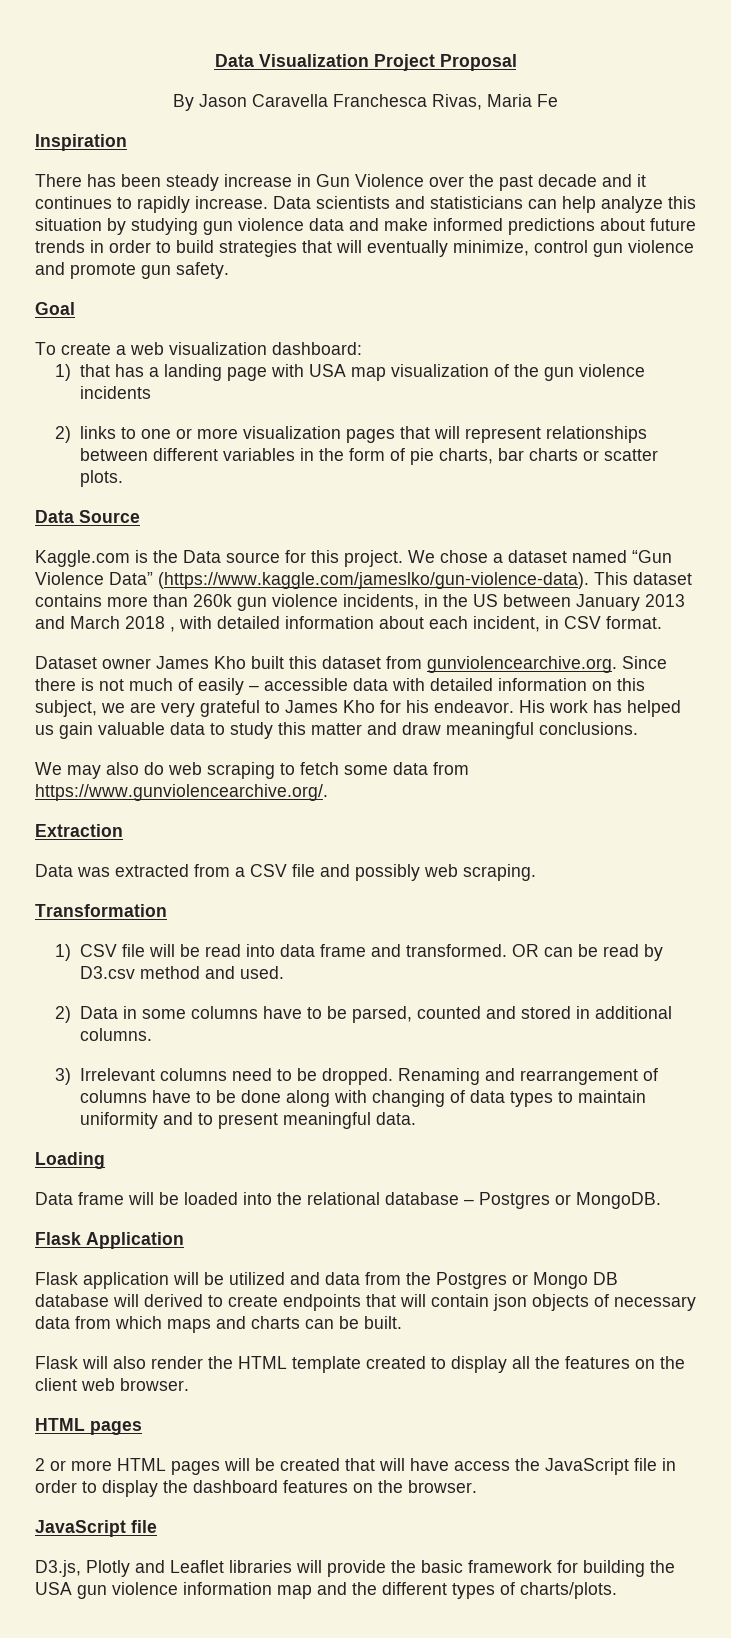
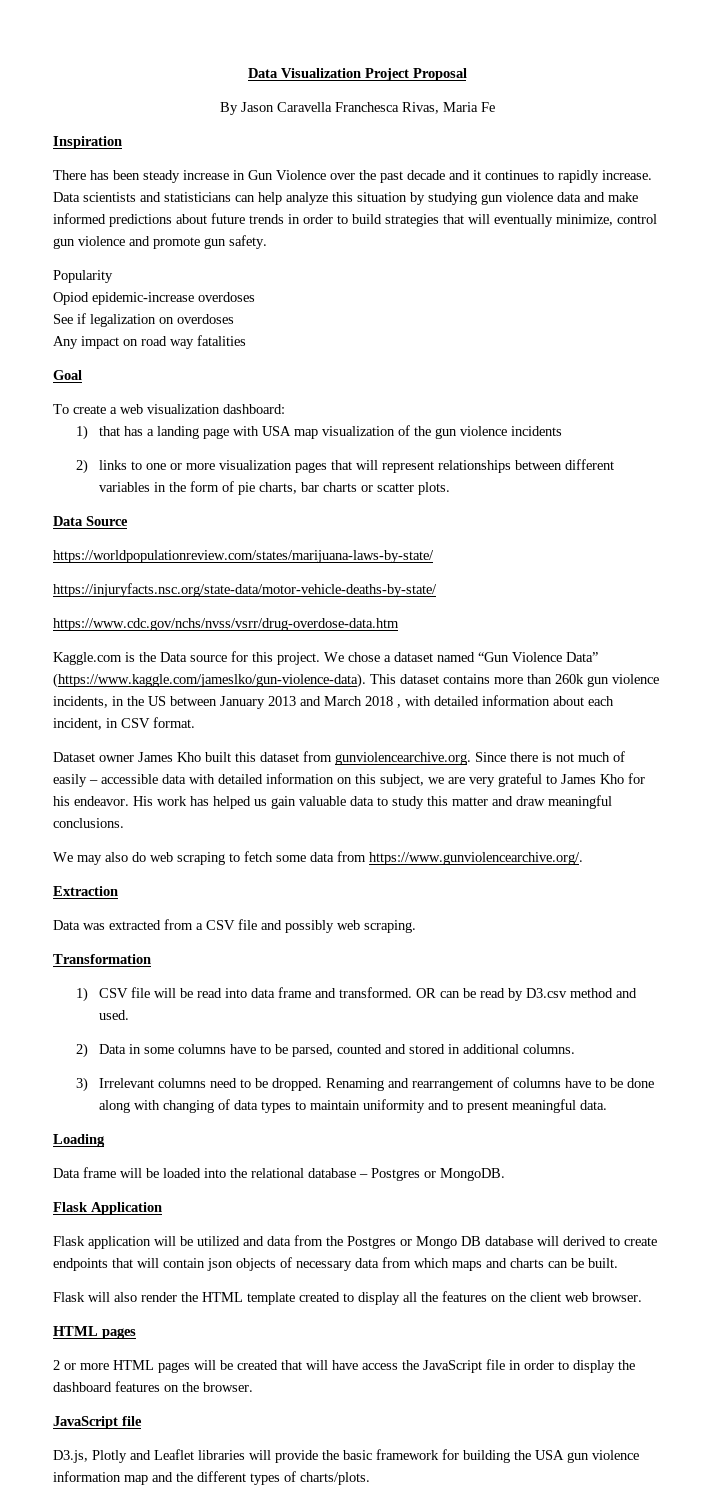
(229, 270) none -> [53,270,113,283] [53,292,255,305] [53,313,234,327] [53,335,246,349] // Popularity // Opiod epidemic-increase overdoses // See if legalization on overdoses // Any impact on road way fatalities
(140, 516) none -> [53,550,434,563] [53,583,437,597] [53,618,399,631] // https://worldpopulationreview.com/states/marijuana-laws-by-state/ // https://injuryfacts.nsc.org/state-data/motor-vehicle-deaths-by-state/ // https://www.cdc.gov/nchs/nvss/vsrr/drug-overdose-data.htm

